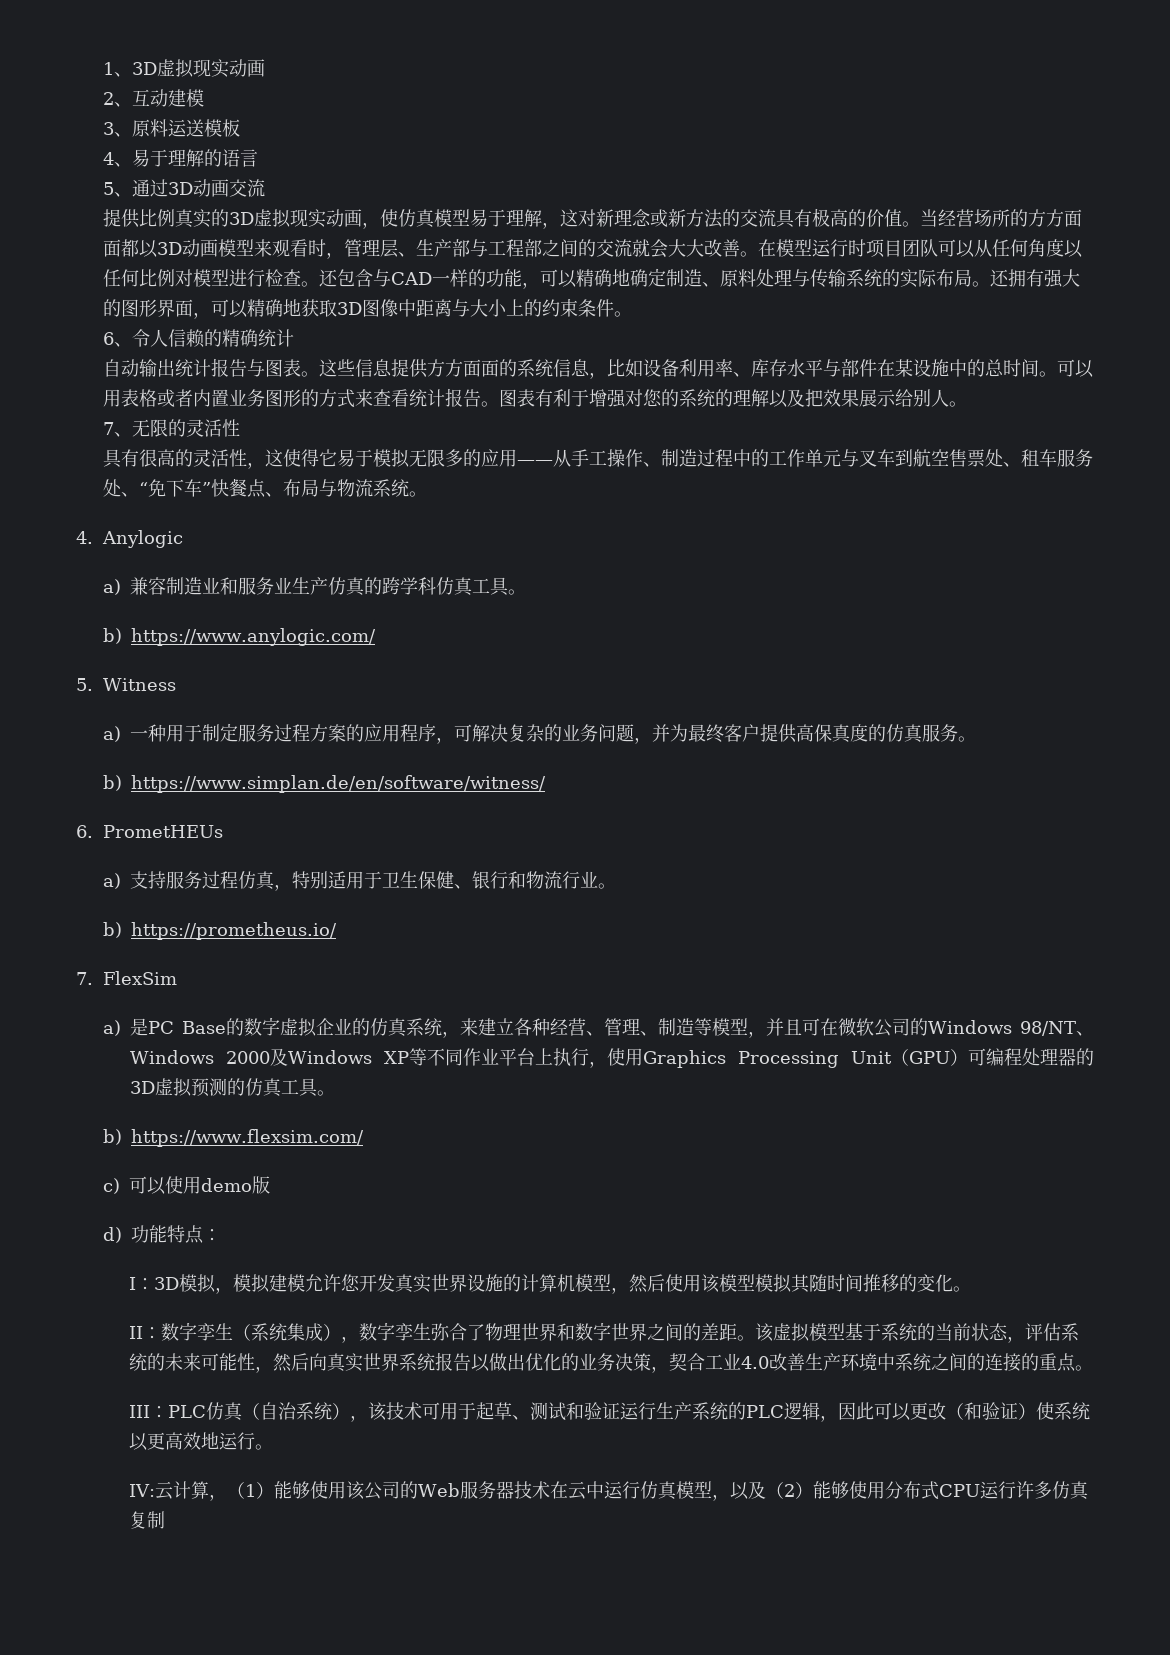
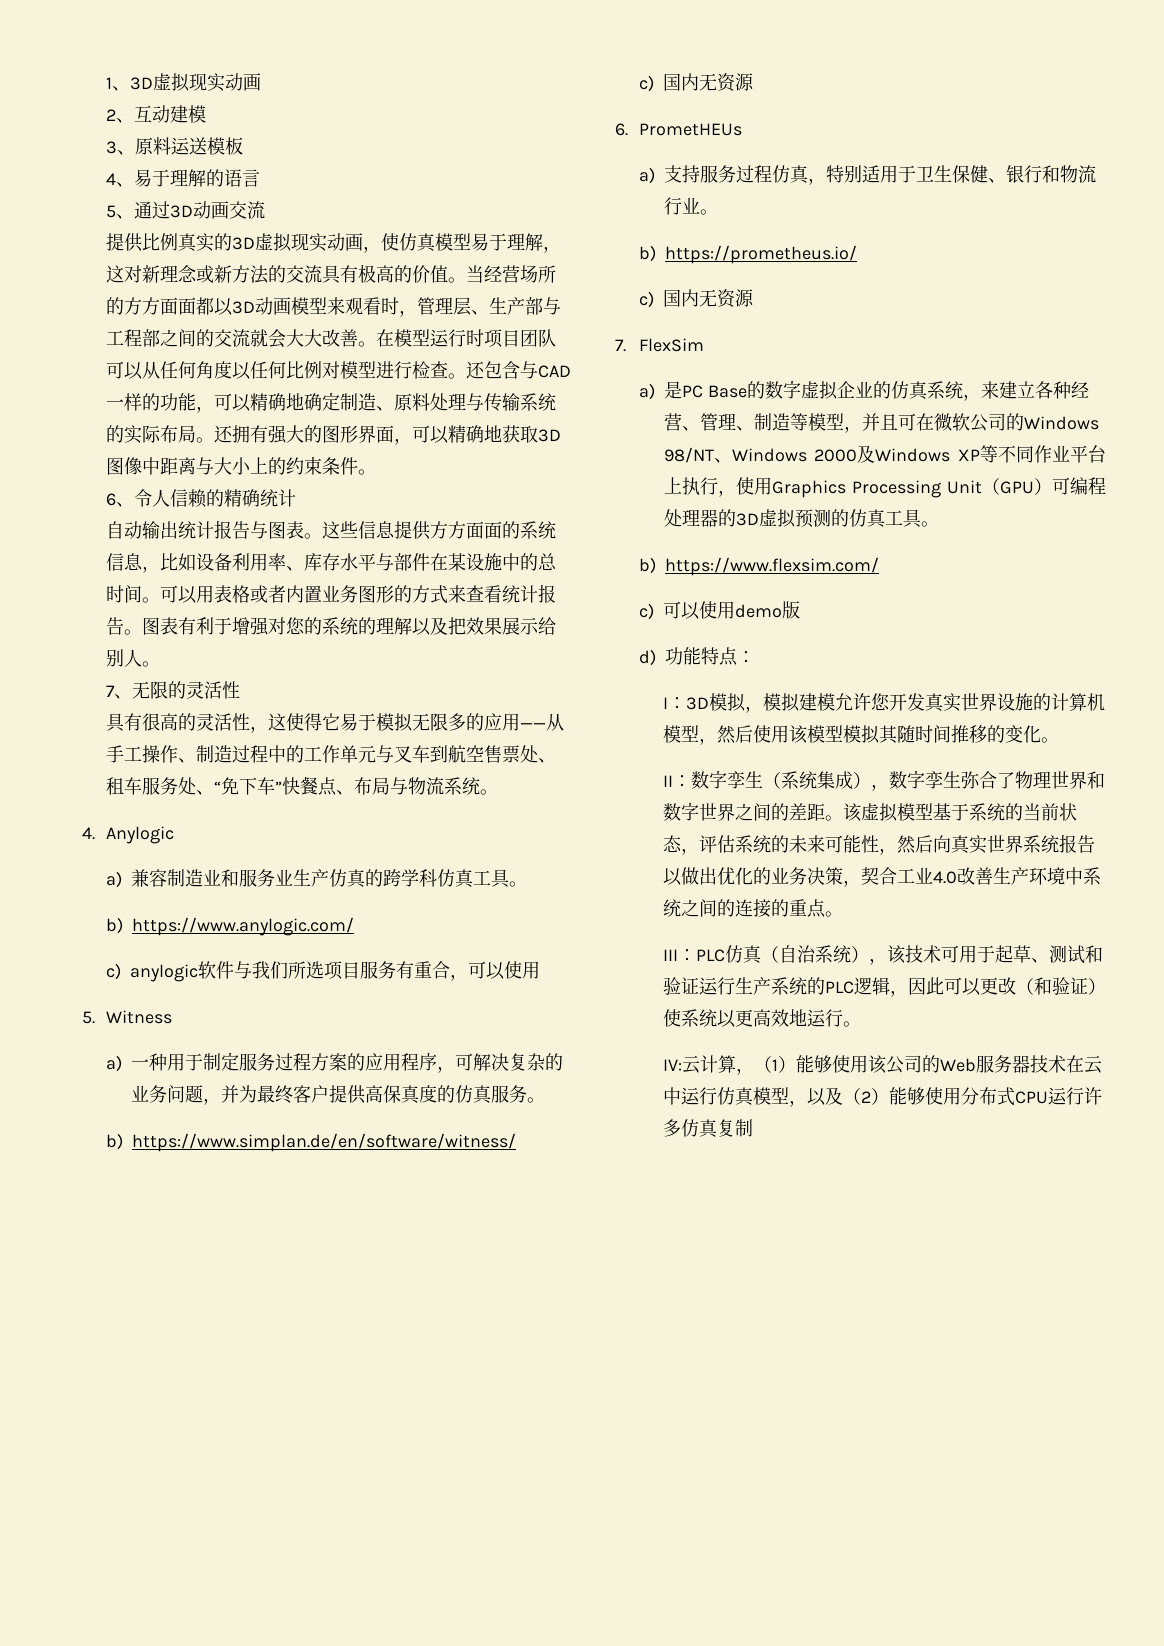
(376, 637) none -> [105,961,540,982] // c) anylogic软件与我们所选项目服务有重合，可以使用
(546, 784) none -> [638,73,754,92] // c)国内无资源
(337, 931) none -> [638,289,754,308] // c)国内无资源

